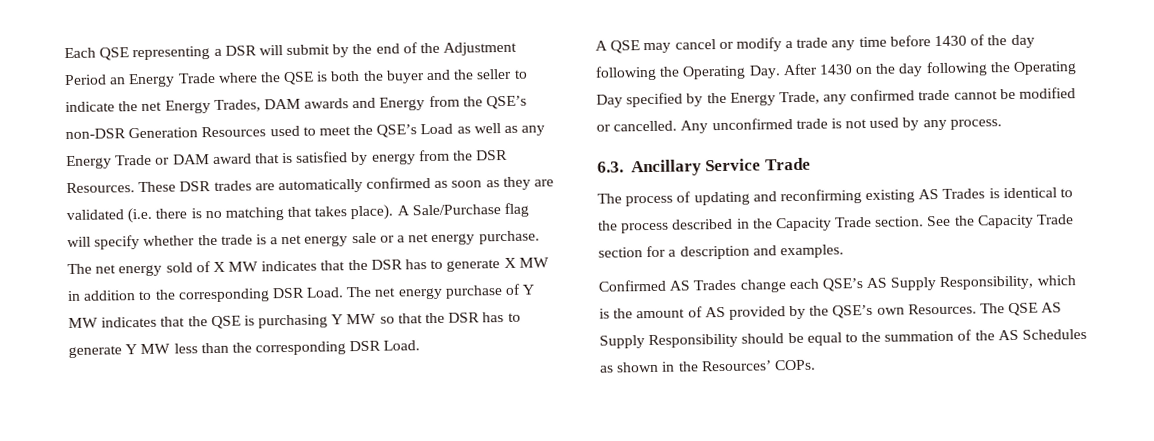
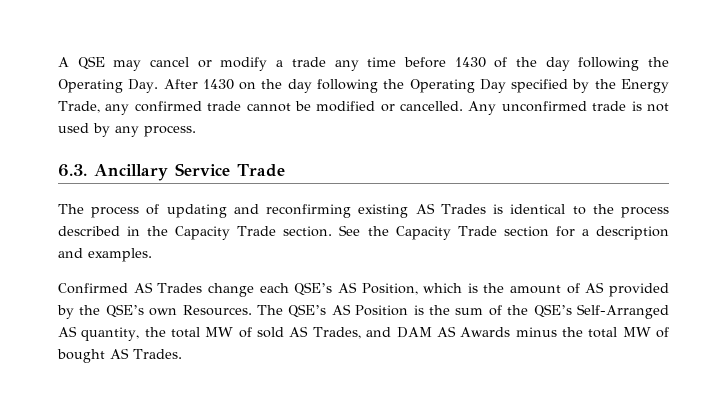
[64,41,518,61] [64,68,528,88] [65,95,528,114] [65,123,546,140] [66,149,509,170] [66,176,555,194] [66,202,530,224] [67,230,540,250] [67,257,549,277] [67,283,536,303] [68,312,521,330] [68,340,421,359] Each QSE representing a DSR will submit by the end of the Adjustment Period an Energy Trade where the QSE is both the buyer and the seller to indicate the net Energy Trades, DAM awards and Energy from the QSE’s non-DSR Generation Resources used to meet the QSE’s Load as well as any Energy Trade or DAM award that is satisfied by energy from the DSR Resources. These DSR trades are automatically confirmed as soon as they are validated (i.e. there is no matching that takes place). A Sale/Purchase flag will specify whether the trade is a net energy sale or a net energy purchase. The net energy sold of X MW indicates that the DSR has to generate X MW in addition to the corresponding DSR Load. The net energy purchase of Y MW indicates that the QSE is purchasing Y MW so that the DSR has to generate Y MW less than the corresponding DSR Load. // -> (58, 62) none
[890,275,1034,291] Supply Responsibility, -> [361,283,418,295] Position,
[1008,302,1063,317] [599,328,1088,349] [600,359,816,373] QSE AS Supply Responsibility should be equal to the summation of the AS Schedules as shown in the Resources’ COPs. -> [288,304,669,319] [58,326,669,341] [57,348,182,363] QSE’s AS Position is the sum of the QSE’s Self-Arranged AS quantity, the total MW of sold AS Trades, and DAM AS Awards minus the total MW of bought AS Trades.

